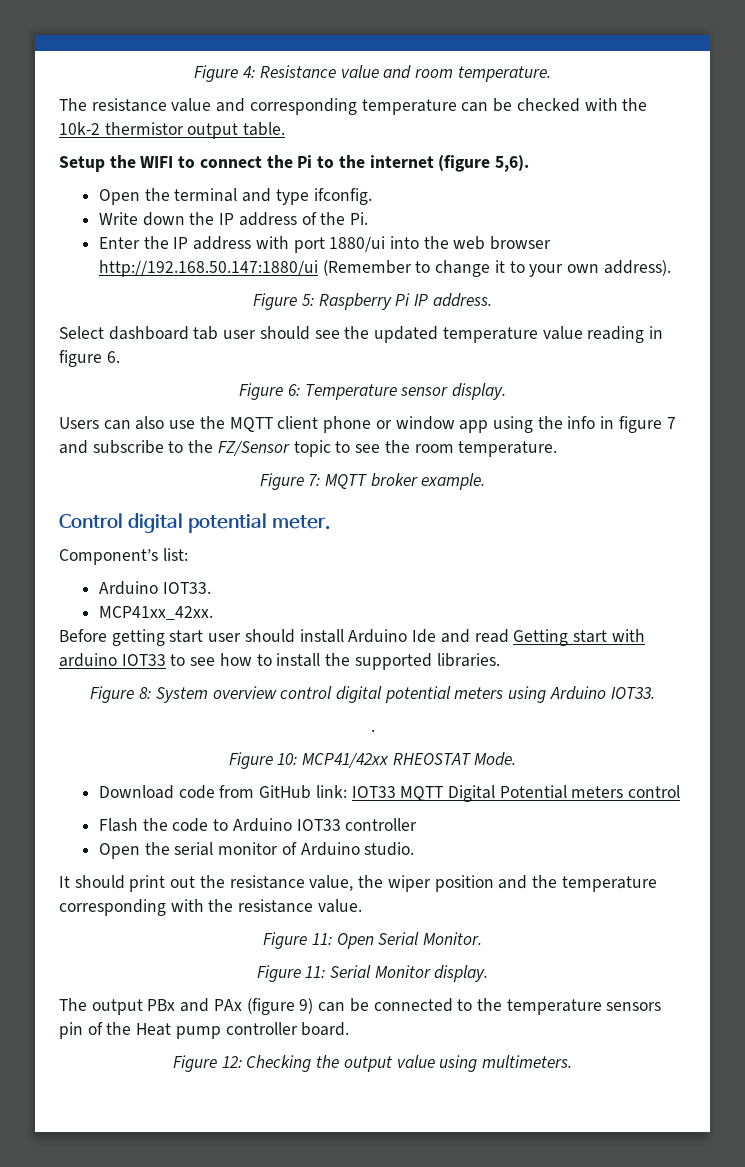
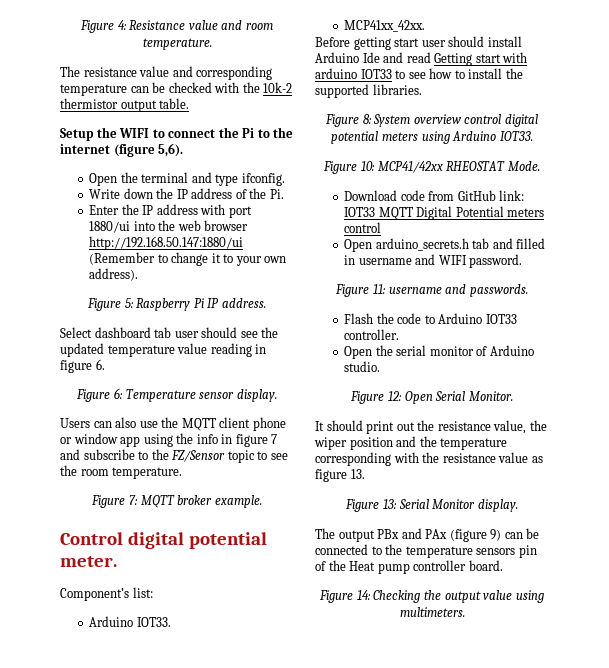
[370,729,375,732] // . -> (533, 136) none
(681, 791) none -> [344,238,546,252] [344,254,523,268] [335,284,528,297] // Open arduino_secrets.h tab and filled in username and WIFI password. // Figure 11: username and passwords.
[345,818,418,831] controller -> [344,329,400,340] controller.
(415, 849) none -> [350,391,513,404] // Figure 12: Open Serial Monitor.
[317,899,362,913] [263,932,482,949] [256,965,326,982] value. // Figure 11: Open Serial Monitor. // Figure 11: -> [498,452,543,463] [315,469,365,482] [345,499,397,512] value as figure 13. // Figure 13:
[221,1056,242,1068] 12: -> [356,590,371,600] 14:

